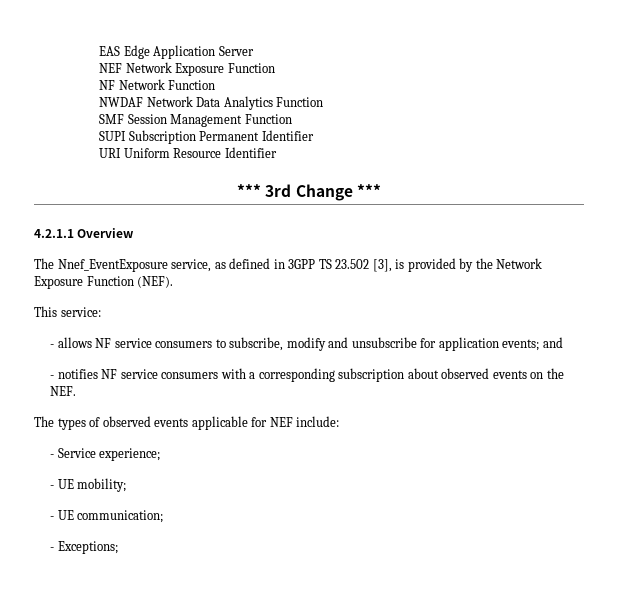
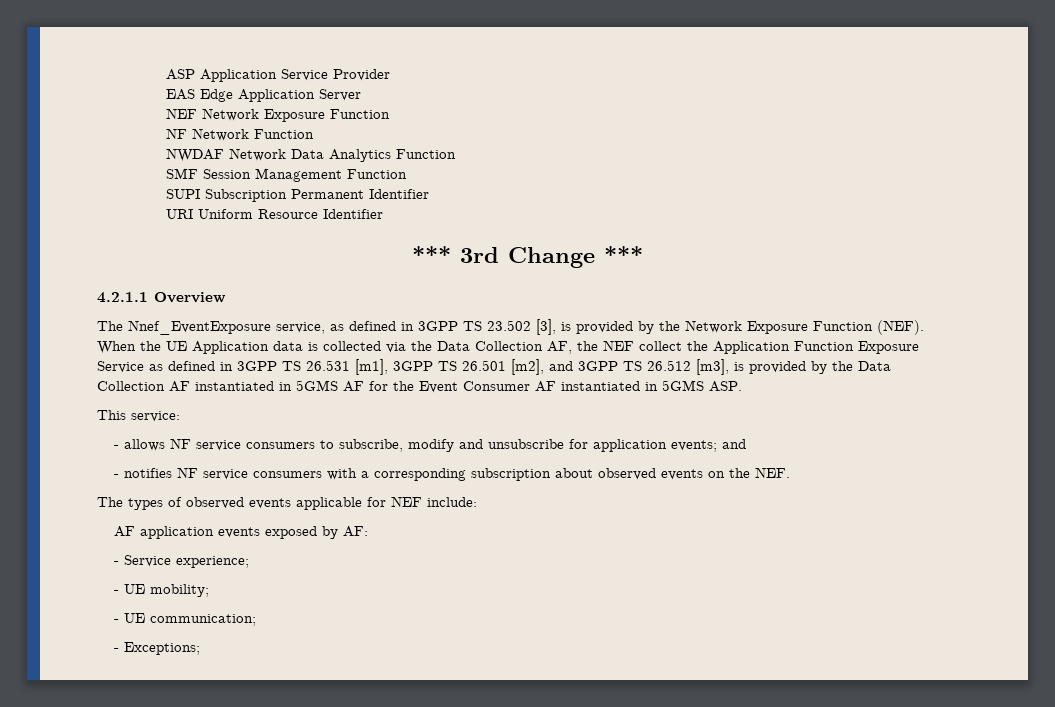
(99, 51) none -> [165,69,390,82] ASP Application Service Provider //
(174, 282) none -> [97,340,919,354] [97,359,891,375] [97,380,742,393] When the UE Application data is collected via the Data Collection AF, the NEF collect the Application Function Exposure Service as defined in 3GPP TS 26.531 [m1], 3GPP TS 26.501 [m2], and 3GPP TS 26.512 [m3], is provided by the Data Collection AF instantiated in 5GMS AF for the Event Consumer AF instantiated in 5GMS ASP.
(340, 421) none -> [114,526,369,539] // AF application events exposed by AF:

